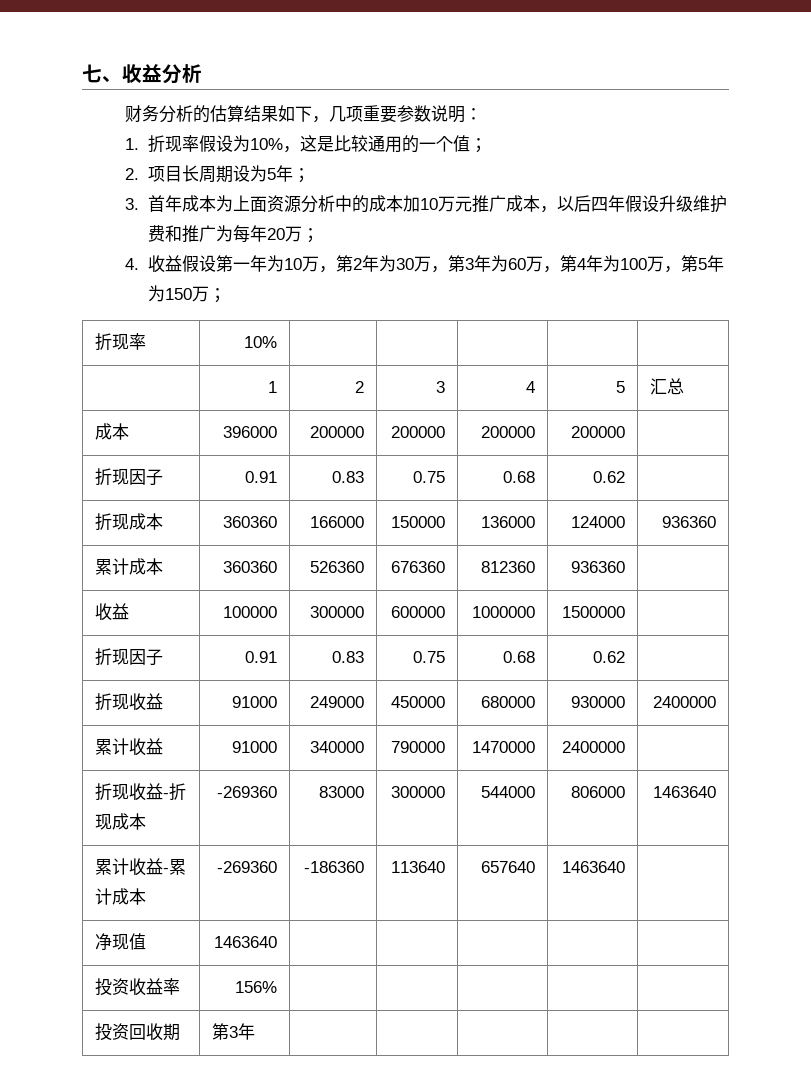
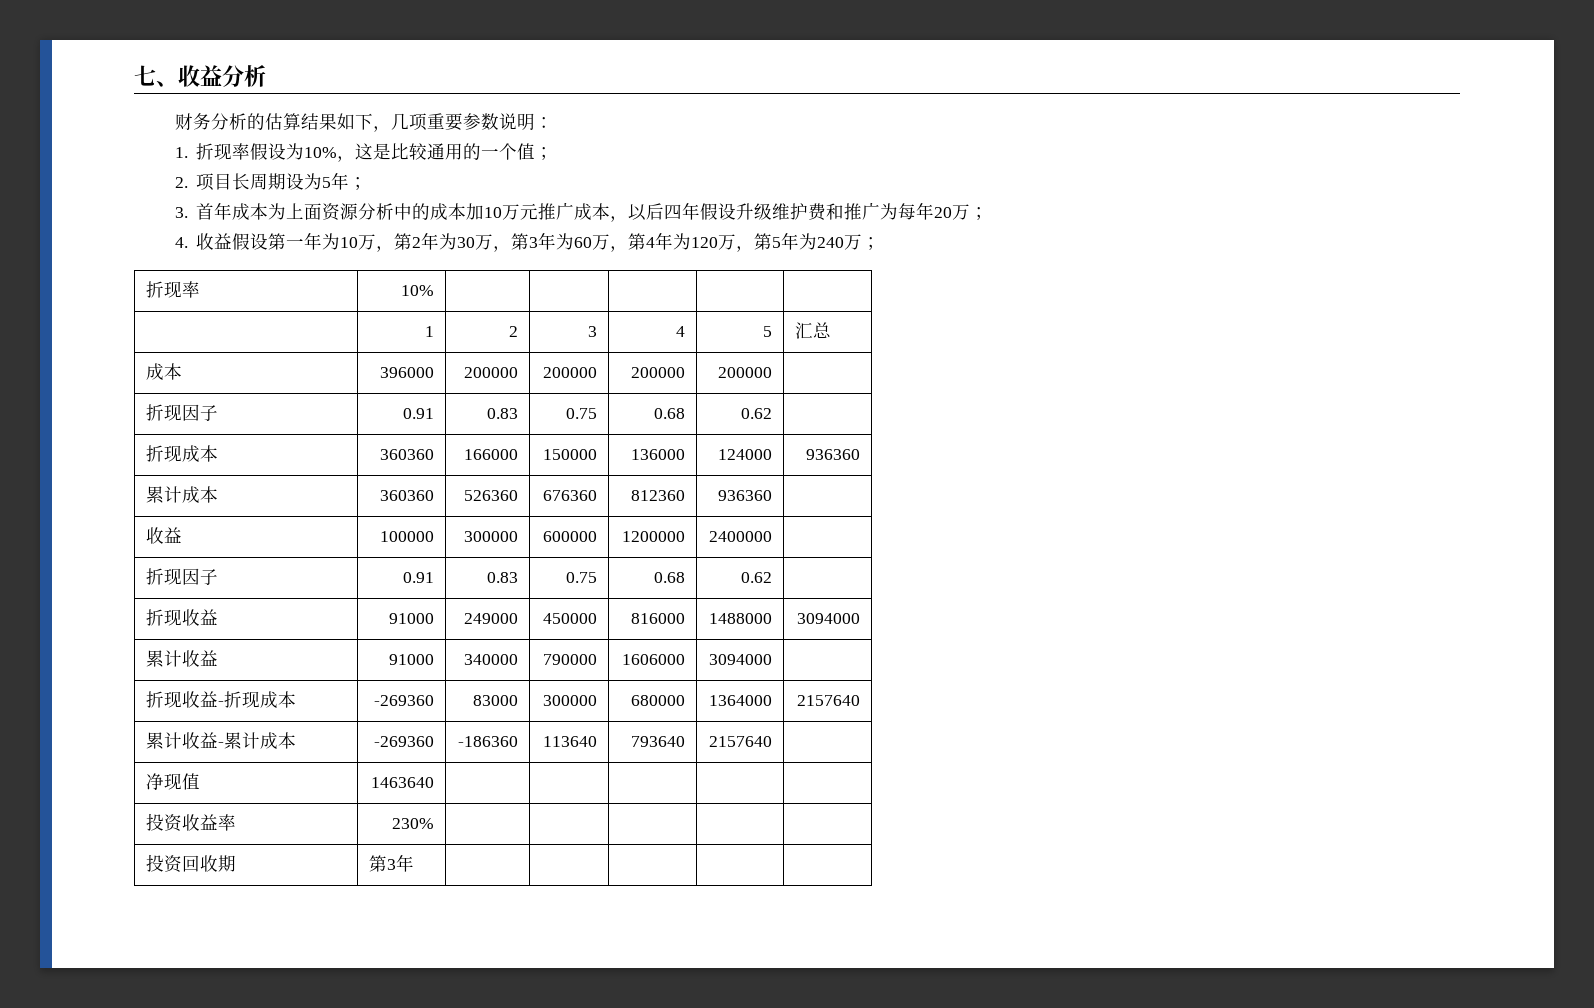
[619,258,647,270] 100 -> [691,237,719,248] 120
[164,288,192,300] 150 -> [817,237,845,248] 240
[471,606,535,618] [561,606,625,618] 1000000 | 1500000 -> [622,531,686,542] [709,531,773,542] 1200000 | 2400000
[480,696,535,708] [570,696,625,708] [652,696,716,708] 680000 | 930000 | 2400000 -> [631,613,686,624] [709,613,773,624] [797,613,861,624] 816000 | 1488000 | 3094000
[471,741,535,753] [561,741,625,753] 1470000 | 2400000 -> [622,654,686,665] [709,654,773,665] 1606000 | 3094000
[480,786,535,798] [570,786,625,798] [652,786,716,798] 544000 | 806000 | 1463640 -> [631,695,686,706] [709,695,773,706] [797,695,861,706] 680000 | 1364000 | 2157640
[480,861,535,873] [561,861,625,873] 657640 | 1463640 -> [631,736,686,747] [709,736,773,747] 793640 | 2157640
[234,981,277,993] 156% -> [392,818,435,829] 230%

